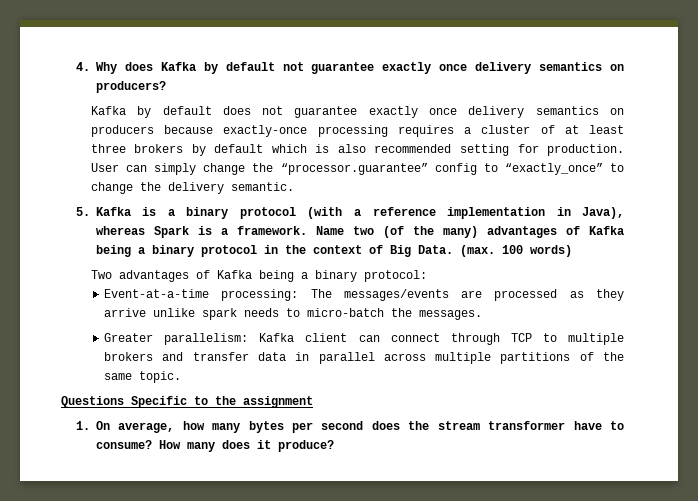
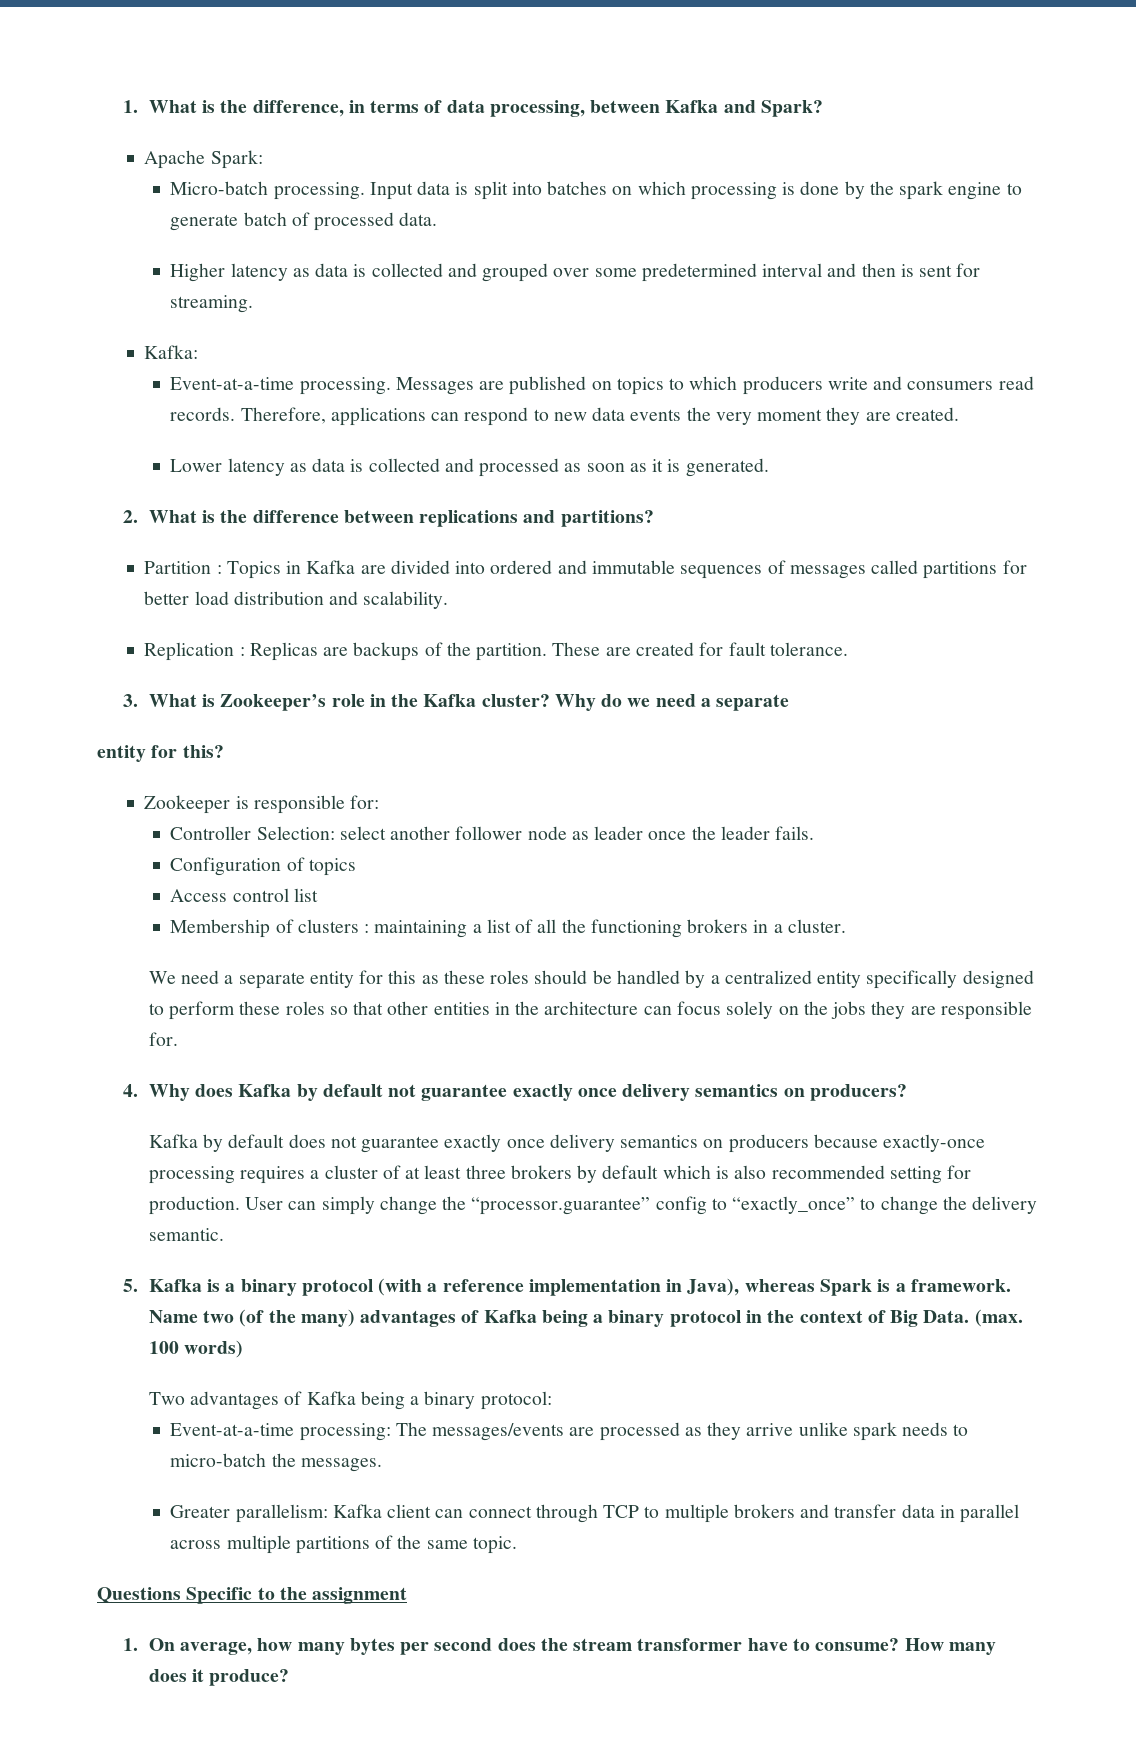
(75, 66) none -> [122,100,823,117] [144,150,263,169] [170,181,1022,200] [170,212,438,231] [170,263,981,282] [170,295,254,313] [144,345,199,359] [170,376,1034,395] [170,407,959,426] [170,458,769,477] [122,510,654,527] [144,560,1027,579] [144,591,449,609] [144,642,848,661] [122,694,790,711] [97,745,224,762] [144,795,380,814] [170,826,815,840] [170,857,356,876] [170,888,318,902] [170,919,846,938] [148,970,1034,989] [148,1001,1032,1020] [148,1032,178,1046] 1. What is the difference, in terms of data processing, between Kafka and Spark? // Apache Spark: // Micro-batch processing. Input data is split into batches on which processing is done by the spark engine to generate batch of processed data. // Higher latency as data is collected and grouped over some predetermined interval and then is sent for streaming. // Kafka: // Event-at-a-time processing. Messages are published on topics to which producers write and consumers read records. Therefore, applications can respond to new data events the very moment they are created. // Lower latency as data is collected and processed as soon as it is generated. // 2. What is the difference between replications and partitions? // Partition : Topics in Kafka are divided into ordered and immutable sequences of messages called partitions for better load distribution and scalability. // Replication : Replicas are backups of the partition. These are created for fault tolerance. // 3. What is Zookeeper’s role in the Kafka cluster? Why do we need a separate // entity for this? // Zookeeper is responsible for: // Controller Selection: select another follower node as leader once the leader fails. // Configuration of topics // Access control list // Membership of clusters : maintaining a list of all the functioning brokers in a cluster. // We need a separate entity for this as these roles should be handled by a centralized entity specifically designed to perform these roles so that other entities in the architecture can focus solely on the jobs they are responsible for. //

